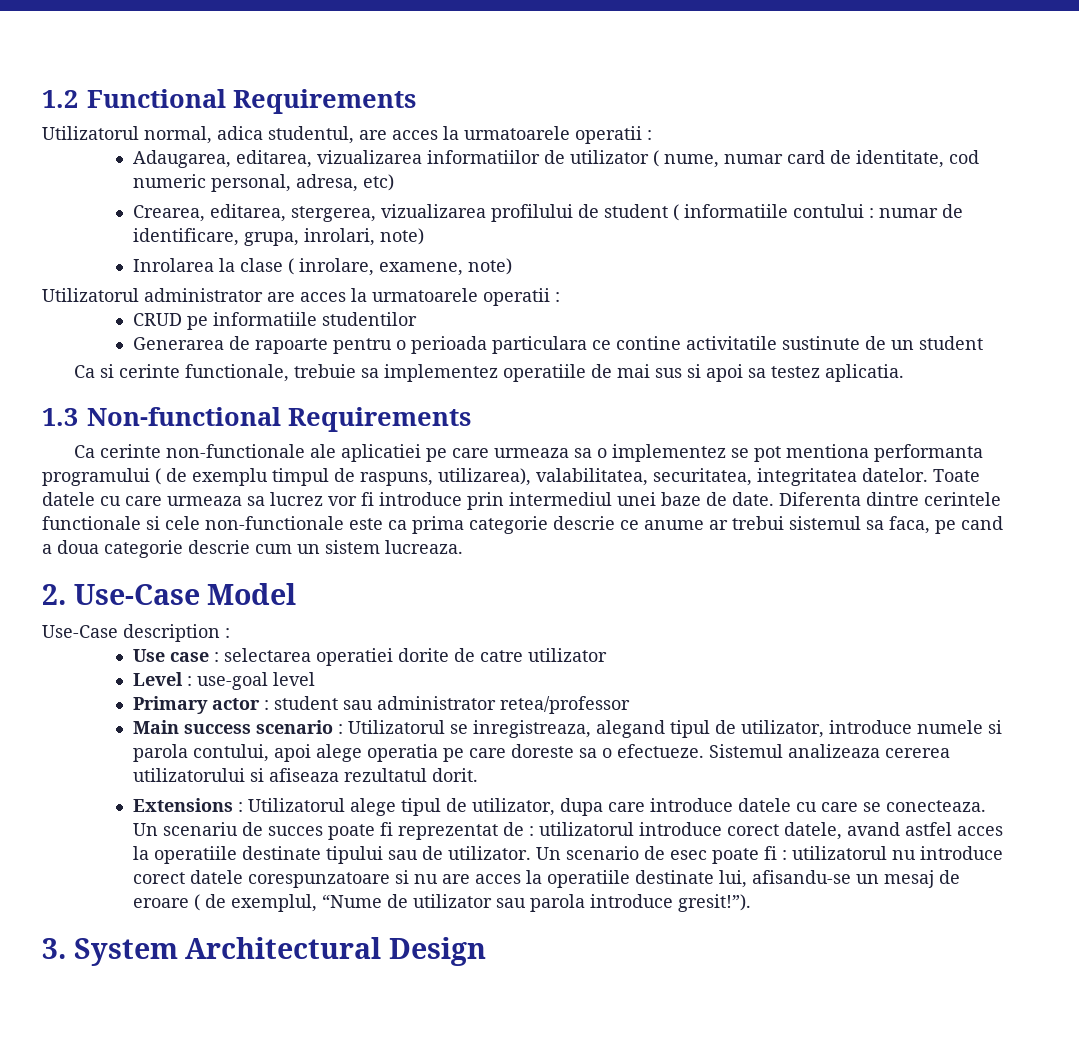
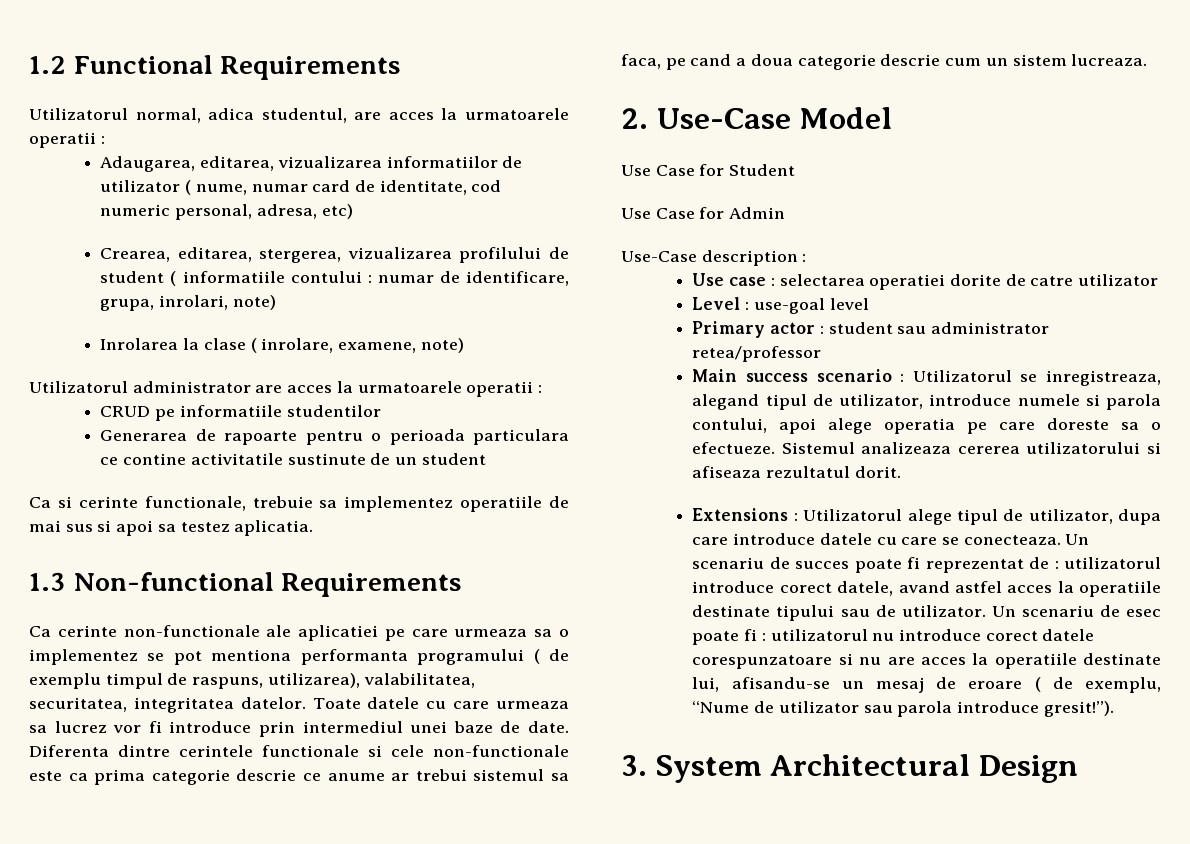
(297, 594) none -> [621,164,796,176] [621,207,786,219] // Use Case for Student // Use Case for Admin
[565,846,639,860] scenario -> [1021,605,1094,617] scenariu
[230,894,317,912] exemplul, -> [1085,677,1161,693] exemplu,

